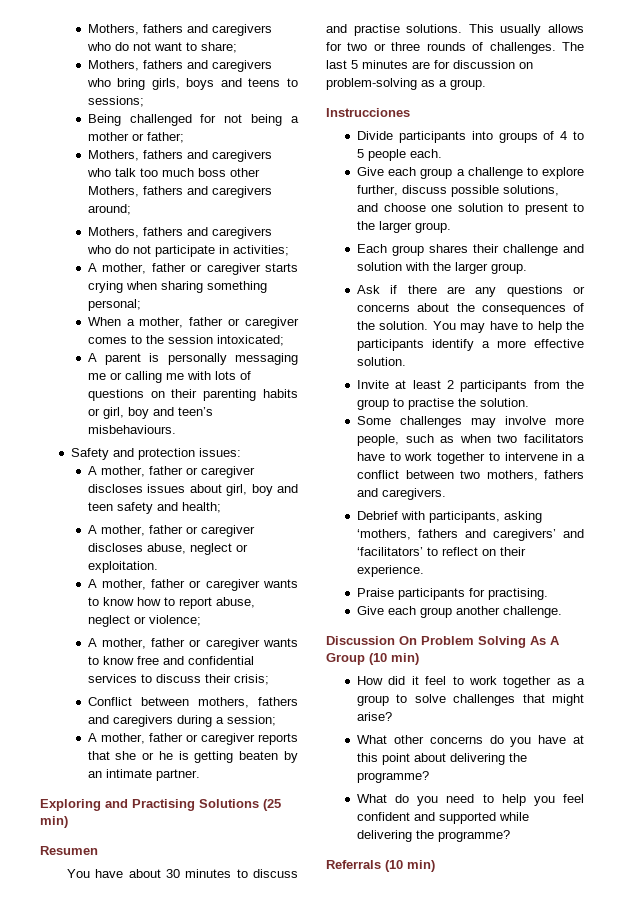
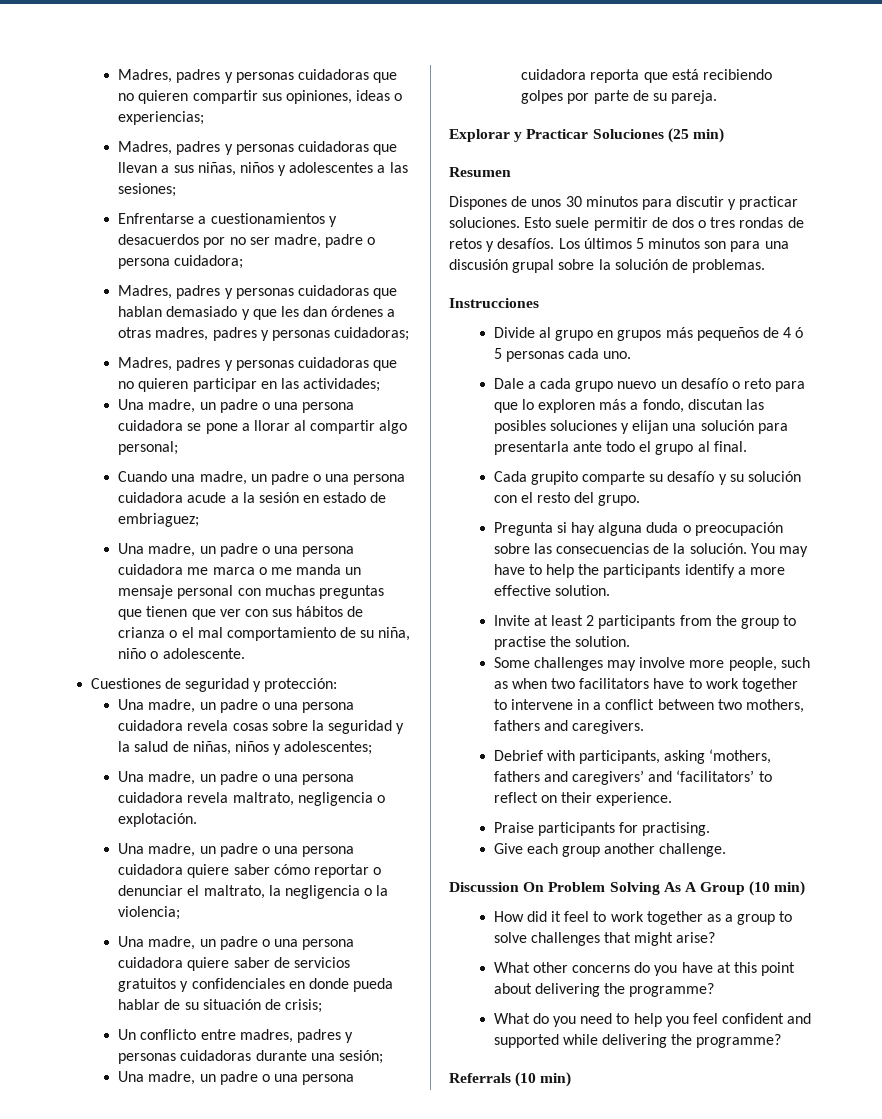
[87,24,272,36] [86,42,237,53] [87,60,272,72] [86,78,298,90] [87,96,144,107] [87,114,299,126] [87,132,184,143] [87,150,272,162] [86,168,260,177] [87,186,272,198] [87,204,131,215] [87,227,272,239] [86,245,289,257] [87,263,298,275] [87,281,267,293] [87,299,141,311] [87,317,299,329] [87,335,284,346] [87,353,298,365] [87,371,251,383] [87,389,298,401] [87,407,213,419] [87,425,176,434] [71,448,242,460] [87,466,255,478] [87,484,298,496] [87,502,221,514] [87,525,255,537] [87,543,248,555] [87,561,158,573] [87,579,298,591] [87,597,255,609] [87,615,201,627] [87,638,298,650] [87,656,254,665] [87,674,269,685] [87,697,298,708] [87,715,276,727] [87,733,298,745] [87,751,298,763] [87,769,200,781] [40,799,281,811] [40,816,68,828] [40,846,98,855] [67,869,298,878] [326,24,584,36] [326,42,584,54] [326,60,533,69] [326,78,486,90] [326,108,410,117] [357,131,584,143] [357,149,443,161] [357,167,584,179] [357,185,560,197] [357,203,584,215] [357,221,452,233] [357,244,584,256] [357,262,528,274] [357,285,585,297] [357,303,584,315] [357,321,429,330] Mothers, fathers and caregivers who do not want to share; // Mothers, fathers and caregivers who bring girls, boys and teens to sessions; // Being challenged for not being a mother or father; // Mothers, fathers and caregivers who talk too much boss other Mothers, fathers and caregivers around; // Mothers, fathers and caregivers who do not participate in activities; // A mother, father or caregiver starts crying when sharing something personal; // When a mother, father or caregiver comes to the session intoxicated; // A parent is personally messaging me or calling me with lots of questions on their parenting habits or girl, boy and teen’s misbehaviours. // Safety and protection issues: // A mother, father or caregiver discloses issues about girl, boy and teen safety and health; // A mother, father or caregiver discloses abuse, neglect or exploitation. // A mother, father or caregiver wants to know how to report abuse, neglect or violence; // A mother, father or caregiver wants to know free and confidential services to discuss their crisis; // Conflict between mothers, fathers and caregivers during a session; // A mother, father or caregiver reports that she or he is getting beaten by an intimate partner. // Exploring and Practising Solutions (25 min) // Resumen // You have about 30 minutes to discuss and practise solutions. This usually allows for two or three rounds of challenges. The last 5 minutes are for discussion on problem-solving as a group. // Instrucciones // Divide participants into groups of 4 to 5 people each. // Give each group a challenge to explore further, discuss possible solutions, and choose one solution to present to the larger group. // Each group shares their challenge and solution with the larger group. // Ask if there are any questions or concerns about the consequences of the solution. -> [118,69,398,83] [118,90,403,104] [118,111,205,125] [118,141,398,155] [118,162,408,176] [118,183,177,197] [118,213,337,227] [118,234,376,248] [118,255,244,269] [118,285,398,299] [118,306,396,320] [118,327,410,341] [118,357,398,371] [118,378,381,392] [118,399,355,413] [118,420,408,434] [118,441,179,455] [118,471,406,485] [118,492,387,503] [118,513,200,527] [118,543,355,557] [118,564,362,575] [118,585,384,599] [118,606,364,620] [118,627,411,641] [118,648,245,659] [90,678,338,692] [118,699,355,713] [118,720,405,734] [118,741,373,755] [118,771,355,785] [118,792,385,806] [118,813,198,827] [118,843,355,857] [118,864,382,878] [118,885,389,899] [118,906,181,920] [118,936,355,950] [118,957,350,971] [118,978,394,992] [118,999,323,1013] [118,1029,354,1043] [118,1050,383,1064] [118,1071,355,1085] [521,69,772,83] [521,90,718,104] [449,128,724,143] [449,167,511,177] [449,196,799,210] [449,217,804,231] [449,238,789,252] [449,259,766,273] [449,298,539,308] [493,327,804,341] [493,348,632,362] [493,378,806,392] [493,399,764,413] [493,420,788,434] [493,441,747,455] [493,471,801,485] [493,492,641,506] [493,522,783,536] [493,543,747,554] Madres, padres y personas cuidadoras que no quieren compartir sus opiniones, ideas o experiencias; // Madres, padres y personas cuidadoras que llevan a sus niñas, niños y adolescentes a las sesiones; // Enfrentarse a cuestionamientos y desacuerdos por no ser madre, padre o persona cuidadora; // Madres, padres y personas cuidadoras que hablan demasiado y que les dan órdenes a otras madres, padres y personas cuidadoras; // Madres, padres y personas cuidadoras que no quieren participar en las actividades; // Una madre, un padre o una persona cuidadora se pone a llorar al compartir algo personal; // Cuando una madre, un padre o una persona cuidadora acude a la sesión en estado de embriaguez; // Una madre, un padre o una persona cuidadora me marca o me manda un mensaje personal con muchas preguntas que tienen que ver con sus hábitos de crianza o el mal comportamiento de su niña, niño o adolescente. // Cuestiones de seguridad y protección: // Una madre, un padre o una persona cuidadora revela cosas sobre la seguridad y la salud de niñas, niños y adolescentes; // Una madre, un padre o una persona cuidadora revela maltrato, negligencia o explotación. // Una madre, un padre o una persona cuidadora quiere saber cómo reportar o denunciar el maltrato, la negligencia o la violencia; // Una madre, un padre o una persona cuidadora quiere saber de servicios gratuitos y confidenciales en donde pueda hablar de su situación de crisis; // Un conflicto entre madres, padres y personas cuidadoras durante una sesión; // Una madre, un padre o una persona cuidadora reporta que está recibiendo golpes por parte de su pareja. // Explorar y Practicar Soluciones (25 min) // Resumen // Dispones de unos 30 minutos para discutir y practicar soluciones. Esto suele permitir de dos o tres rondas de retos y desafíos. Los últimos 5 minutos son para una discusión grupal sobre la solución de problemas. // Instrucciones // Divide al grupo en grupos más pequeños de 4 ó 5 personas cada uno. // Dale a cada grupo nuevo un desafío o reto para que lo exploren más a fondo, discutan las posibles soluciones y elijan una solución para presentarla ante todo el grupo al final. // Cada grupito comparte su desafío y su solución con el resto del grupo. // Pregunta si hay alguna duda o preocupación sobre las consecuencias de la solución.

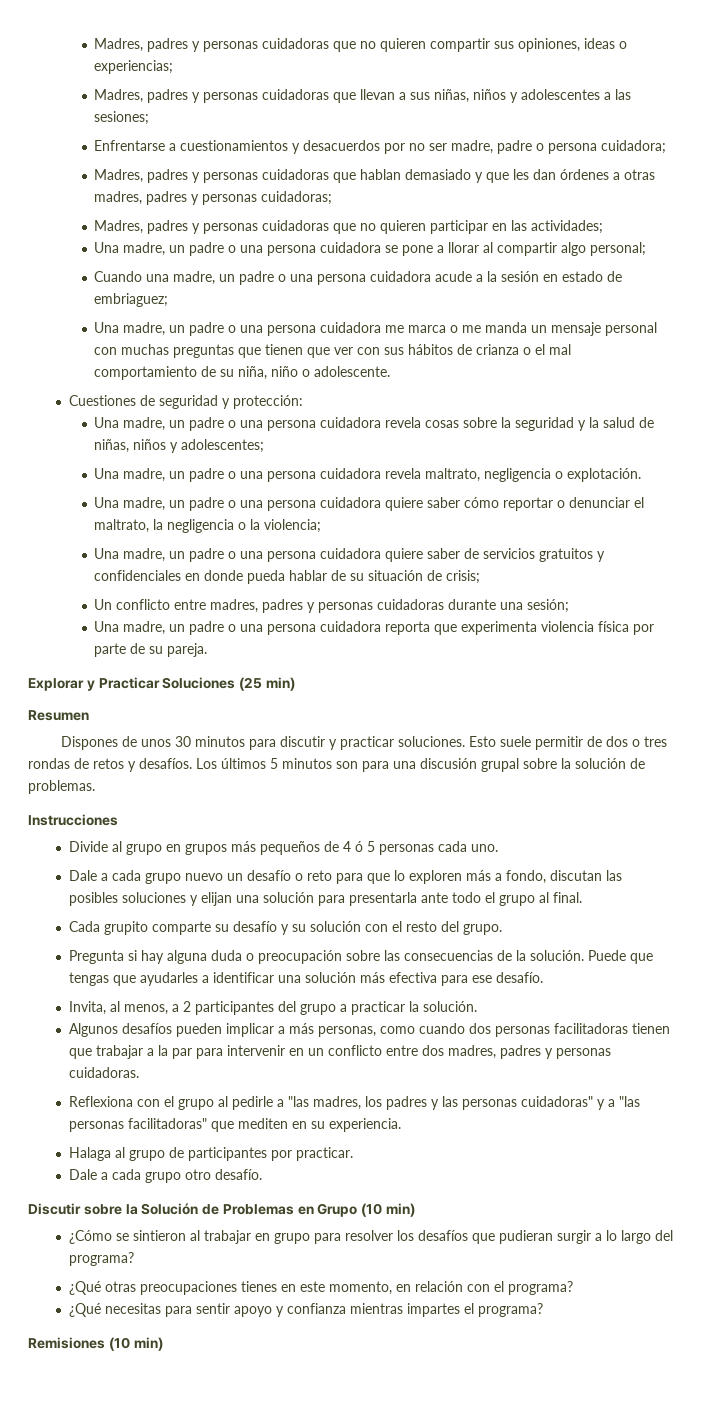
[671,69,772,80] [521,90,564,104] está recibiendo golpes -> [461,621,630,635] experimenta violencia física
[750,543,808,557] [493,564,785,578] [493,585,610,596] [493,615,797,629] [493,636,630,650] [493,657,810,671] [493,678,798,692] [493,699,804,713] [493,720,644,734] [493,749,772,764] [493,770,772,785] [493,792,673,806] [493,822,711,836] [493,843,727,857] [449,881,806,896] [493,911,793,925] [493,932,716,946] [493,962,796,976] [493,983,715,997] [493,1013,812,1027] [493,1034,782,1048] [449,1073,511,1083] You may have to help the participants identify a more effective solution. // Invite at least 2 participants from the group to practise the solution. // Some challenges may involve more people, such as when two facilitators have to work together to intervene in a conflict between two mothers, fathers and caregivers. // Debrief with participants, asking ‘mothers, fathers and caregivers’ and ‘facilitators’ to reflect on their experience. // Praise participants for practising. // Give each group another challenge. // Discussion On Problem Solving As A Group (10 min) // How did it feel to work together as a group to solve challenges that might arise? // What other concerns do you have at this point about delivering the programme? // What do you need to help you feel confident and supported while delivering the programme? // Referrals -> [587,950,653,964] [68,972,543,986] [68,1001,477,1015] [68,1023,670,1037] [68,1045,611,1059] [68,1067,139,1078] [68,1096,640,1110] [68,1118,401,1132] [68,1147,353,1161] [68,1169,262,1183] [28,1203,416,1217] [68,1230,673,1244] [68,1252,134,1266] [68,1281,573,1295] [68,1303,543,1317] [28,1337,105,1349] Puede que tengas que ayudarles a identificar una solución más efectiva para ese desafío. // Invita, al menos, a 2 participantes del grupo a practicar la solución. // Algunos desafíos pueden implicar a más personas, como cuando dos personas facilitadoras tienen que trabajar a la par para intervenir en un conflicto entre dos madres, padres y personas cuidadoras. // Reflexiona con el grupo al pedirle a "las madres, los padres y las personas cuidadoras" y a "las personas facilitadoras" que mediten en su experiencia. // Halaga al grupo de participantes por practicar. // Dale a cada grupo otro desafío. // Discutir sobre la Solución de Problemas en Grupo (10 min) // ¿Cómo se sintieron al trabajar en grupo para resolver los desafíos que pudieran surgir a lo largo del programa? // ¿Qué otras preocupaciones tienes en este momento, en relación con el programa? // ¿Qué necesitas para sentir apoyo y confianza mientras impartes el programa? // Remisiones

